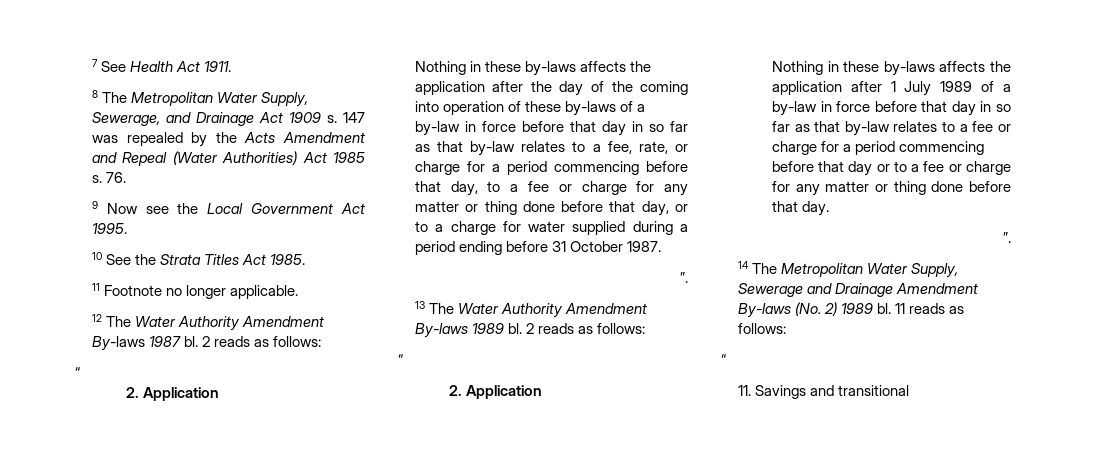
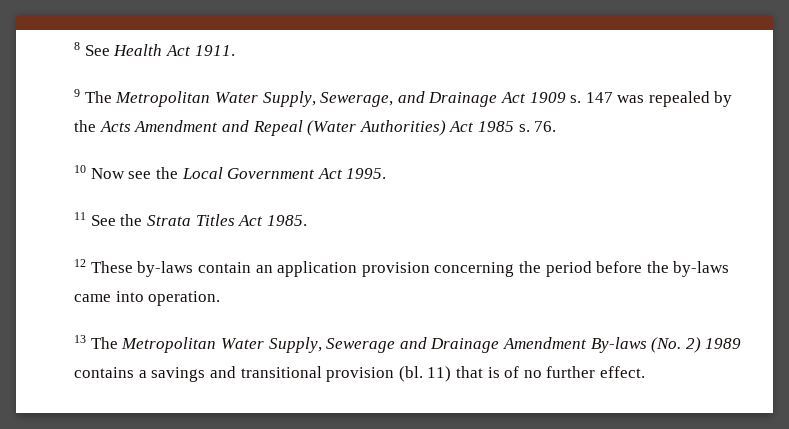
[91,59,98,67] 7 -> [74,42,81,50] 8
[91,90,98,98] 8 -> [74,89,81,97] 9
[91,201,98,209] 9 -> [74,165,87,173] 10
[91,252,102,260] 10 -> [74,212,87,220] 11
[91,283,299,299] [91,314,325,331] [91,336,322,351] [75,367,80,378] [125,387,219,401] [414,61,652,76] [414,81,688,96] [414,101,646,116] [414,121,688,136] [414,141,688,156] [414,161,688,175] [414,181,688,196] [414,201,688,216] [414,221,688,235] [414,241,662,255] [680,272,688,283] [414,301,648,318] [414,323,646,338] [398,354,403,365] [448,385,542,399] [771,61,1011,76] [771,81,1011,96] [771,101,1011,116] [771,121,1011,136] [771,141,985,155] [771,161,1011,176] [771,181,1011,196] [771,201,829,216] [1003,232,1011,243] [737,261,749,269] 11 Footnote no longer applicable. // 12 The Water Authority Amendment By-laws 1987 bl. 2 reads as follows: // “ // 2. Application // Nothing in these by-laws affects the application after the day of the coming into operation of these by-laws of a by-law in force before that day in so far as that by-law relates to a fee, rate, or charge for a period commencing before that day, to a fee or charge for any matter or thing done before that day, or to a charge for water supplied during a period ending before 31 October 1987. // ”. // 13 The Water Authority Amendment By-laws 1989 bl. 2 reads as follows: // “ // 2. Application // Nothing in these by-laws affects the application after 1 July 1989 of a by-law in force before that day in so far as that by-law relates to a fee or charge for a period commencing before that day or to a fee or charge for any matter or thing done before that day. // ”. // 14 -> [74,259,730,277] [74,291,221,306] [74,335,87,343] 12 These by-laws contain an application provision concerning the period before the by-laws came into operation. // 13
[877,303,965,314] [737,323,786,334] [721,354,726,365] [737,385,910,399] bl. 11 reads as follows: // “ // 11. Savings and transitional -> [74,366,645,382] contains a savings and transitional provision (bl. 11) that is of no further effect.

